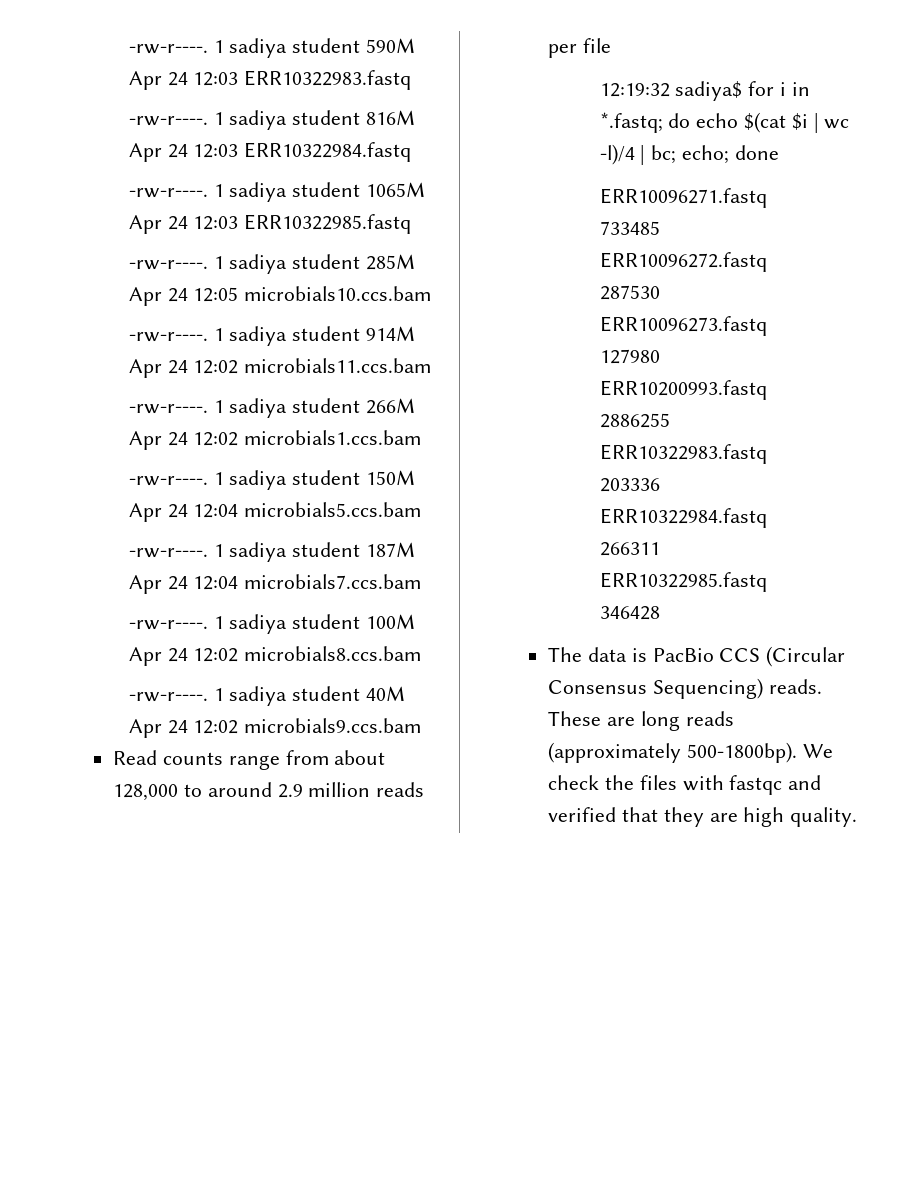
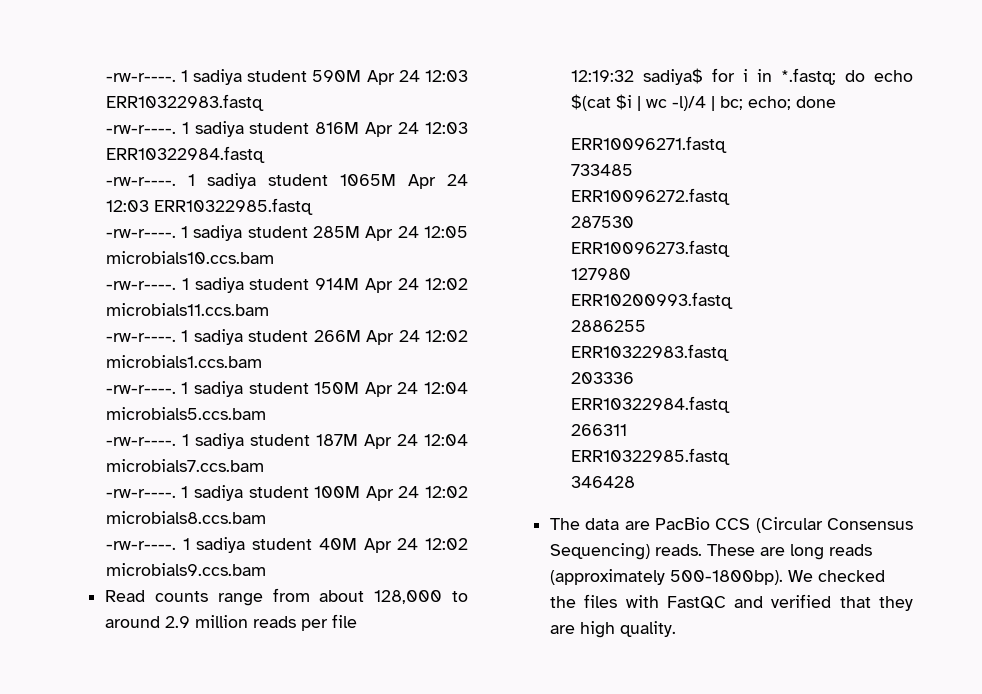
[631,648,647,662] is -> [624,521,650,530] are
[548,775,600,790] check -> [818,570,886,582] checked
[729,775,783,795] fastqc -> [666,596,726,609] FastQC

